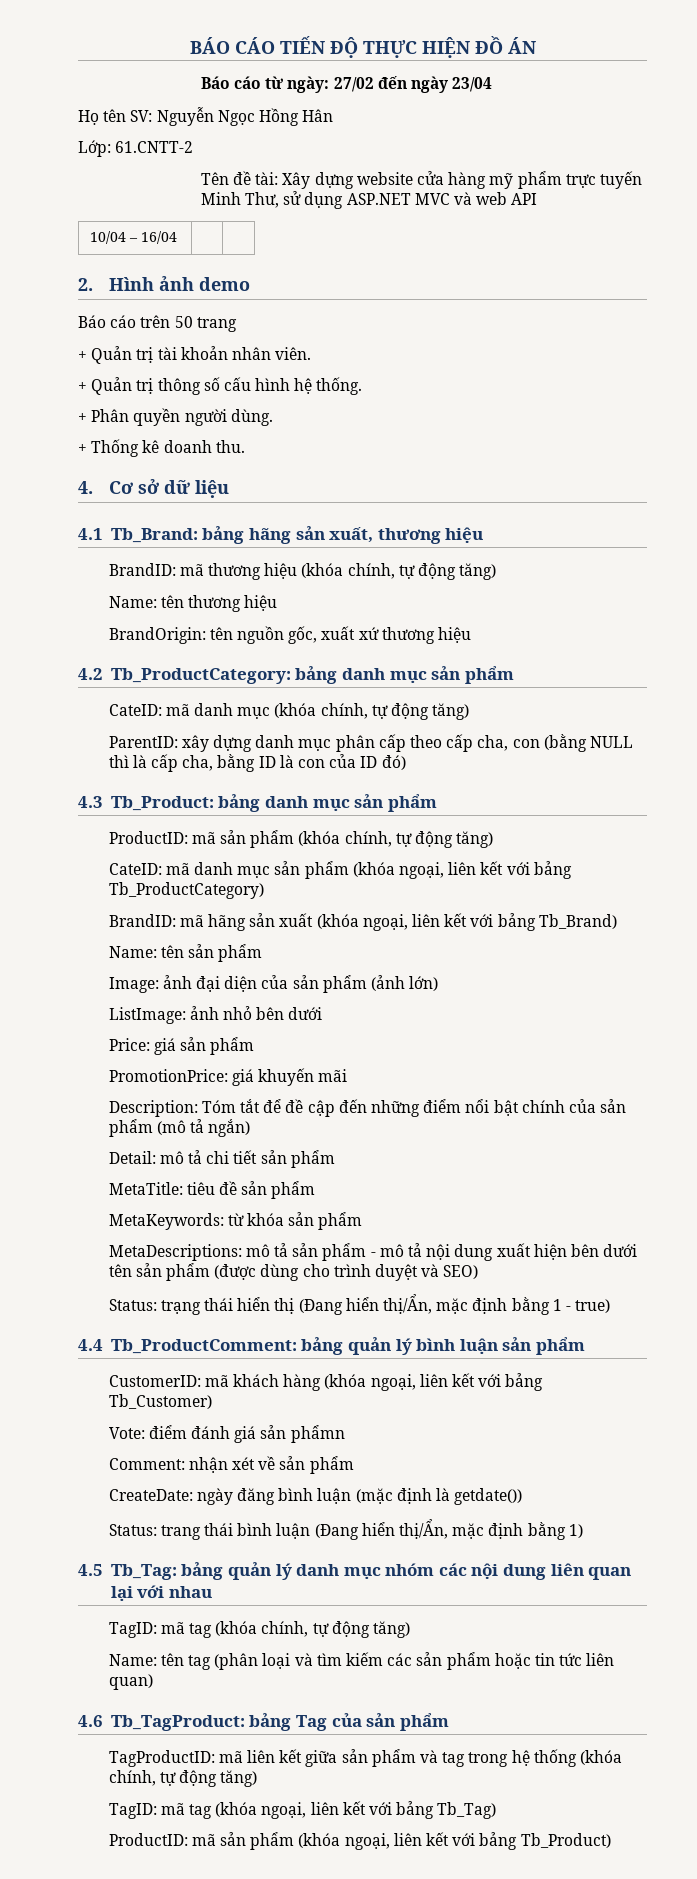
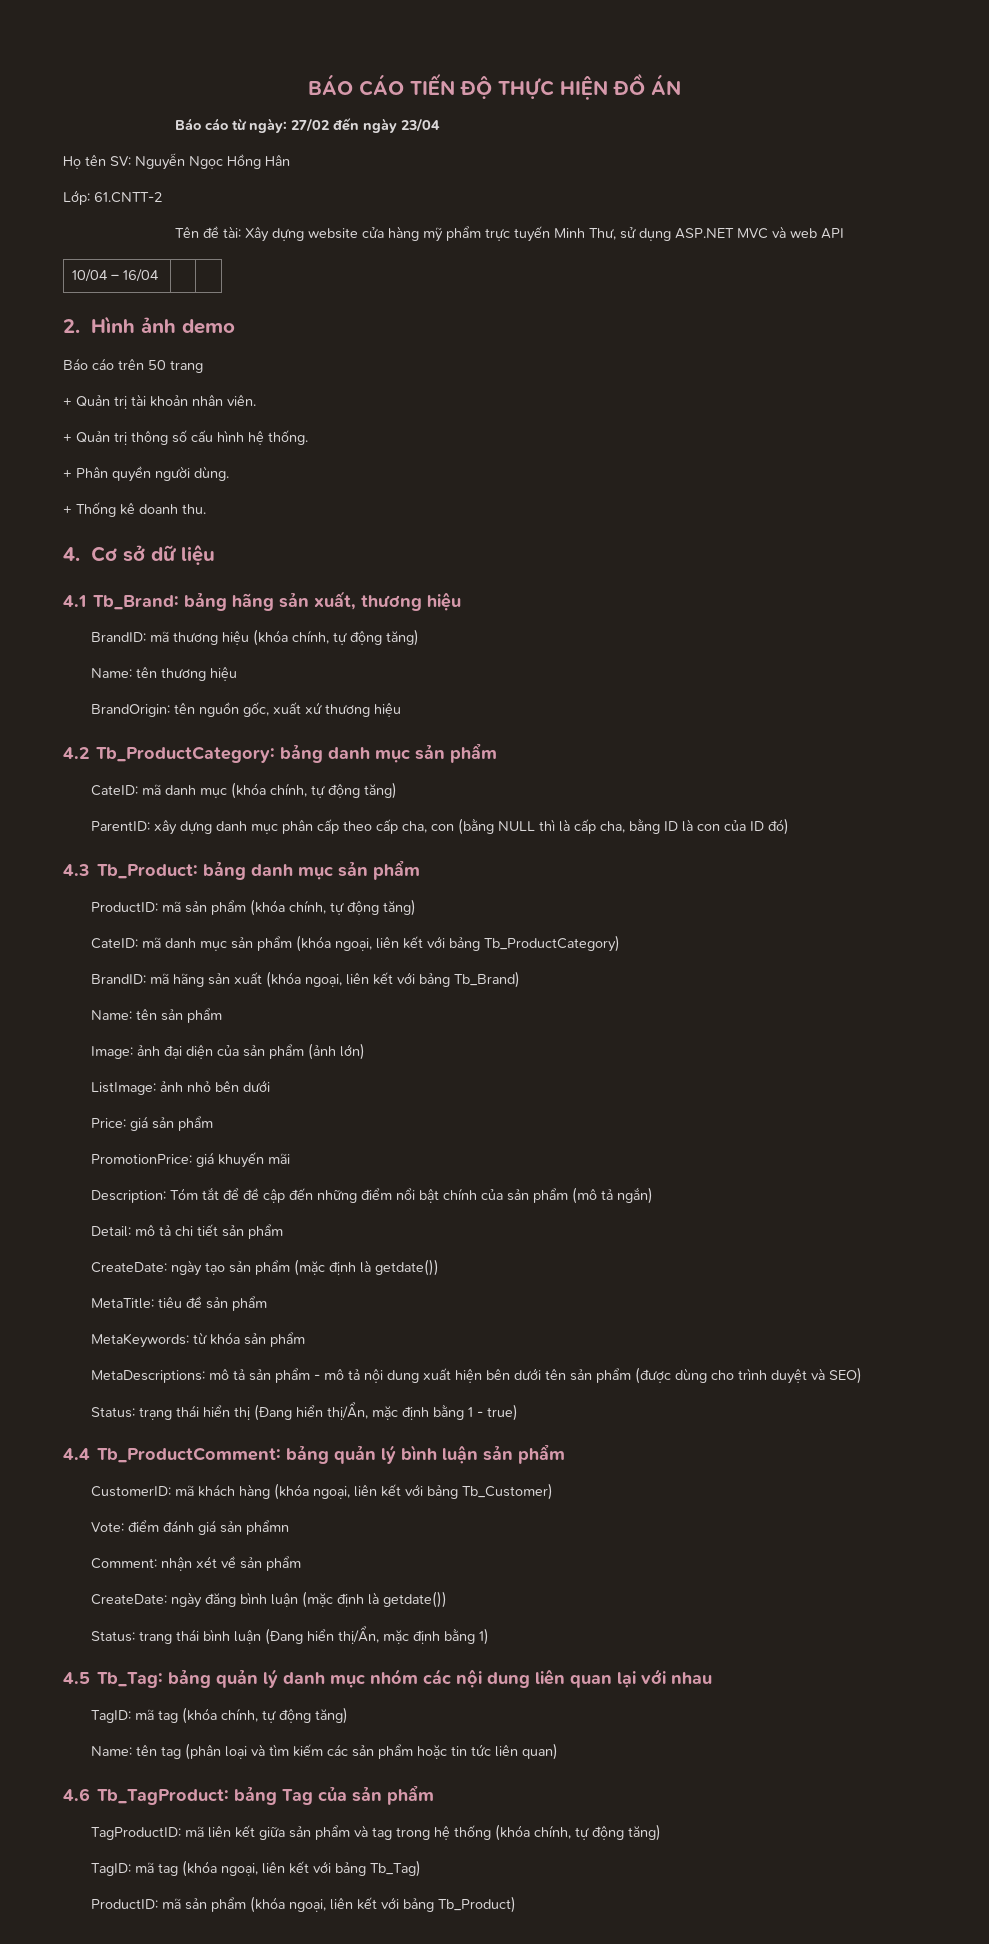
(335, 1159) none -> [90,1259,439,1276] // CreateDate: ngày tạo sản phẩm (mặc định là getdate())

